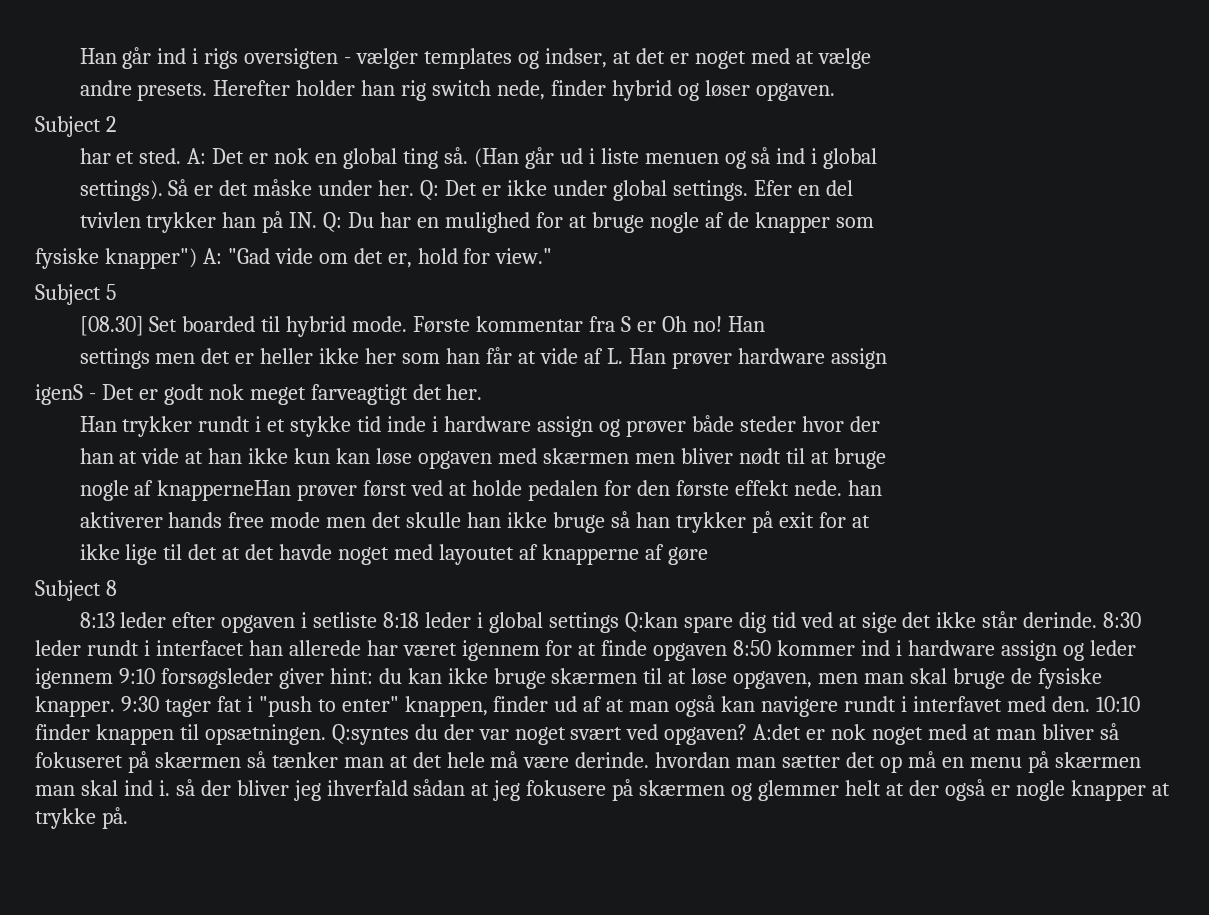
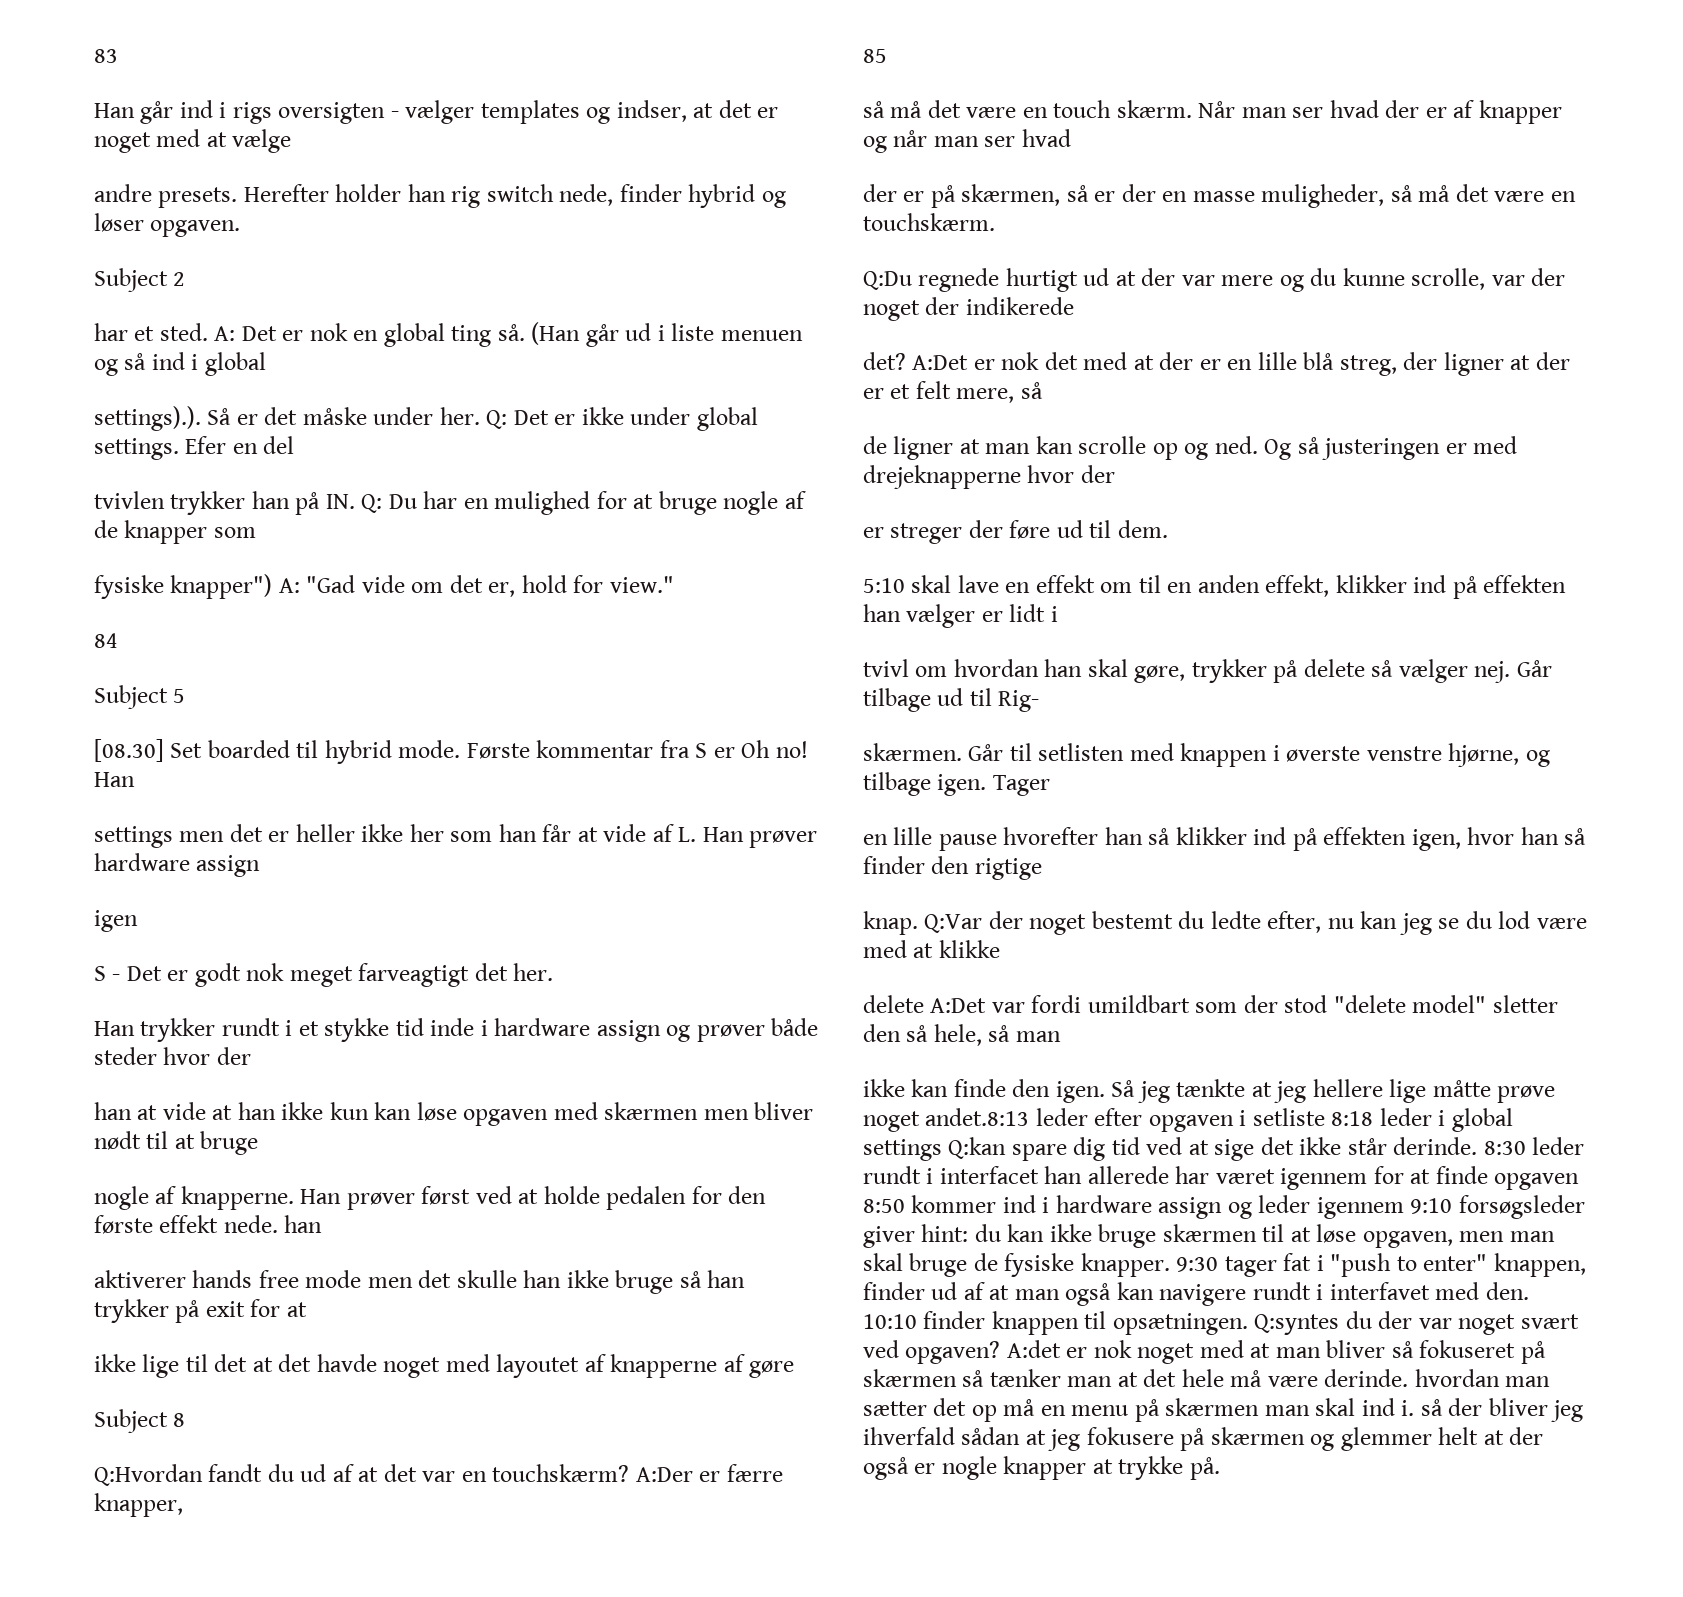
(79, 56) none -> [94,49,118,63] 83 //
[79,180,163,201] settings). -> [94,406,201,431] settings).).
(553, 256) none -> [94,633,118,648] // 84
[35,384,83,405] igenS -> [94,910,138,932] [94,966,106,981] igen // S
[157,480,292,501] knapperneHan -> [180,1186,342,1210] knapperne. Han
[79,612,115,628] 8:13 -> [94,1464,783,1486] [94,1493,183,1517] [863,49,887,63] [863,100,1562,124] [863,129,1071,153] [863,184,1576,208] [863,213,995,231] [863,268,1566,292] [863,297,1074,321] [863,352,1570,376] [863,381,1043,403] [863,436,1518,460] [863,465,1115,489] [863,520,1168,544] [863,575,1567,599] [863,604,1058,628] [863,659,1552,683] [863,688,1040,712] [863,743,1550,767] [863,772,1050,796] [863,827,1587,851] [863,856,1042,880] [863,911,1587,935] [863,940,1000,958] [863,995,1558,1013] [863,1024,1061,1046] [863,1079,1556,1103] [863,1108,1030,1132] Q:Hvordan fandt du ud af at det var en touchskærm? A:Der er færre knapper, // 85 // så må det være en touch skærm. Når man ser hvad der er af knapper og når man ser hvad // der er på skærmen, så er der en masse muligheder, så må det være en touchskærm. // Q:Du regnede hurtigt ud at der var mere og du kunne scrolle, var der noget der indikerede // det? A:Det er nok det med at der er en lille blå streg, der ligner at der er et felt mere, så // de ligner at man kan scrolle op og ned. Og så justeringen er med drejeknapperne hvor der // er streger der føre ud til dem. // 5:10 skal lave en effekt om til en anden effekt, klikker ind på effekten han vælger er lidt i // tvivl om hvordan han skal gøre, trykker på delete så vælger nej. Går tilbage ud til Rig- // skærmen. Går til setlisten med knappen i øverste venstre hjørne, og tilbage igen. Tager // en lille pause hvorefter han så klikker ind på effekten igen, hvor han så finder den rigtige // knap. Q:Var der noget bestemt du ledte efter, nu kan jeg se du lod være med at klikke // delete A:Det var fordi umildbart som der stod "delete model" sletter den så hele, så man // ikke kan finde den igen. Så jeg tænkte at jeg hellere lige måtte prøve noget andet.8:13

